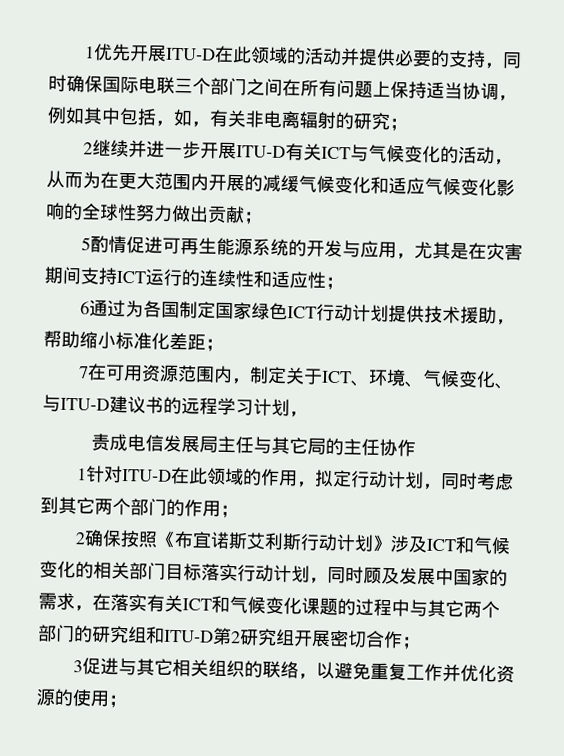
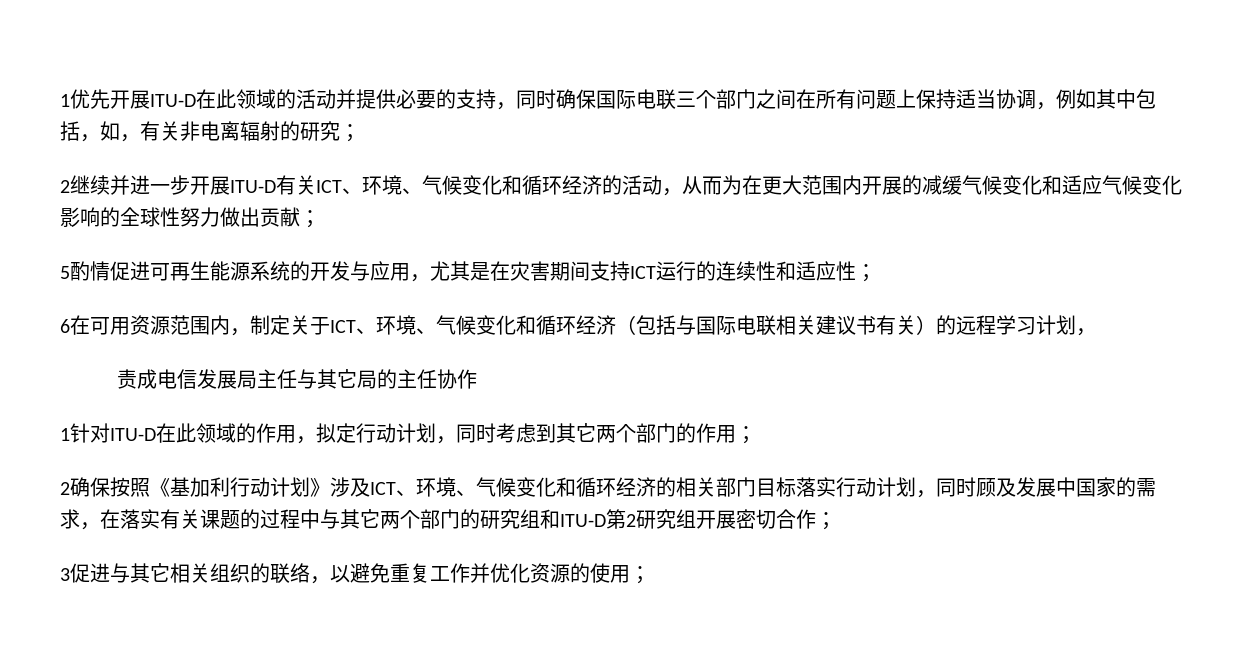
[350,144,442,163] 与气候变化 -> [342,175,602,195] 、环境、气候变化和循环经济
[89,299,516,326] [43,330,224,352] [78,366,90,379] 通过为各国制定国家绿色ICT行动计划提供技术援助，帮助缩小标准化差距； // 7 -> (70, 326) none
[494,383,514,390] [42,394,164,414] 、与ITU-D建议书 -> [516,315,936,336] 和循环经济（包括与国际电联相关建议书有关）
[174,531,303,551] 布宜诺斯艾利斯 -> [170,477,230,497] 基加利
[455,536,512,555] [39,560,76,579] 和气候变化 -> [396,477,656,497] 、环境、气候变化和循环经济
[182,595,302,615] ICT和气候变化 -> (200, 519) none

